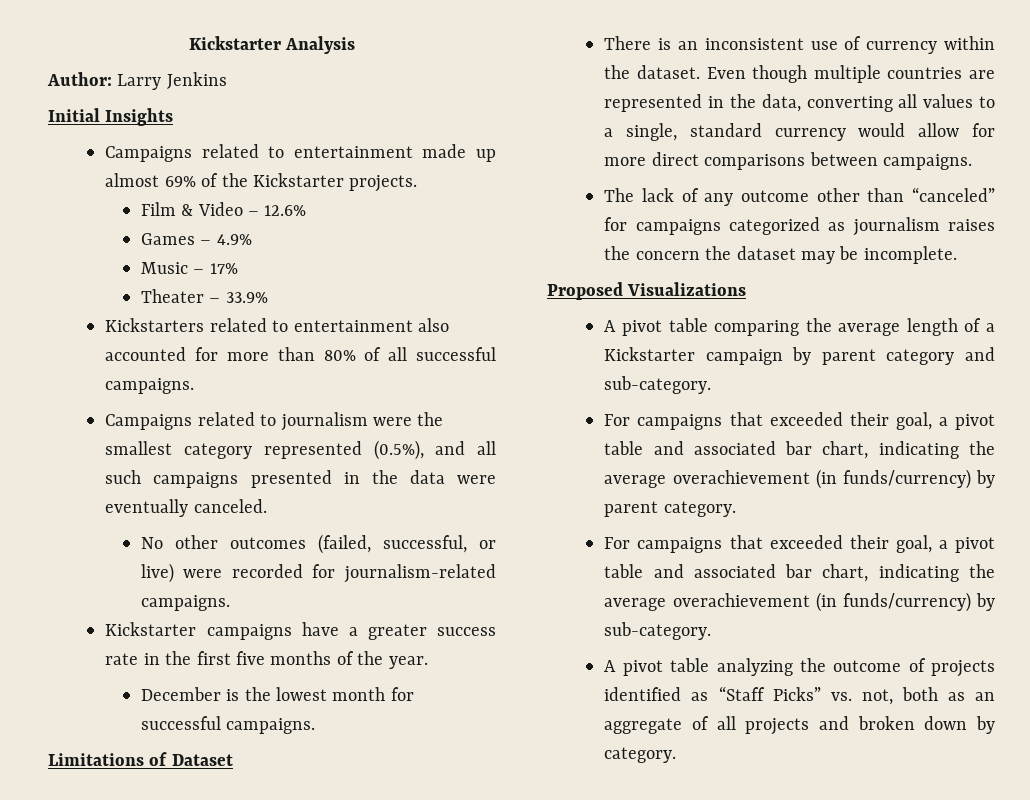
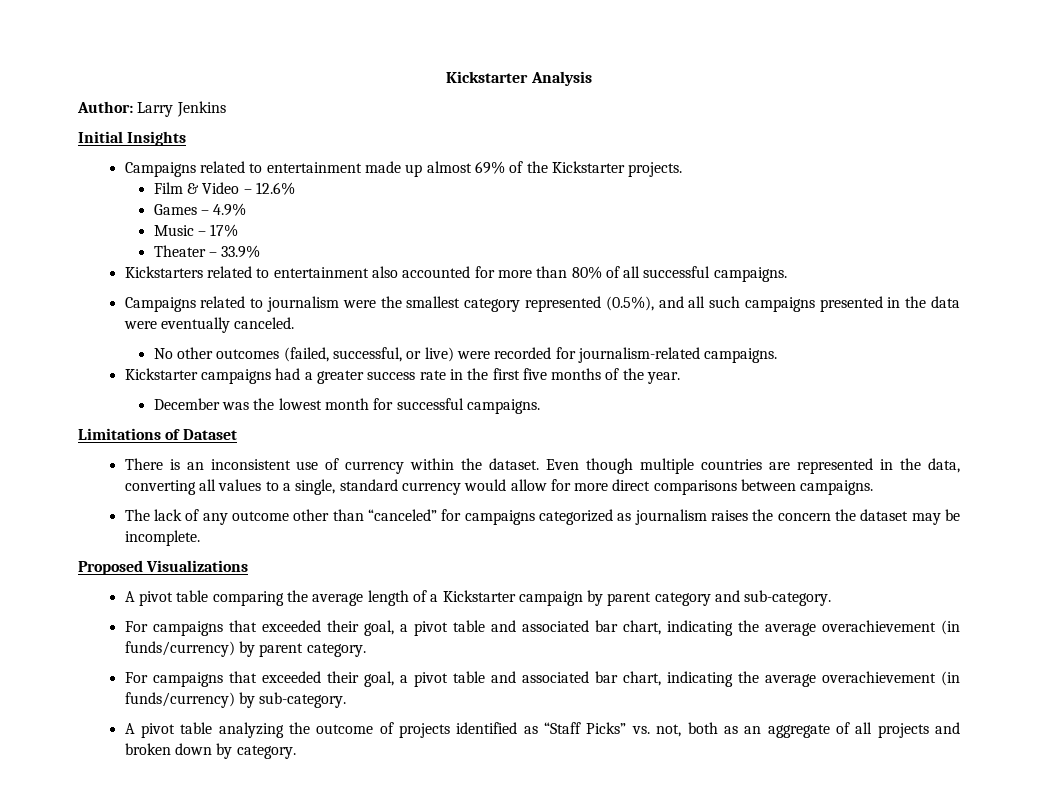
[301,622,339,636] have -> [275,368,301,380] had
[226,689,240,701] is -> [221,402,249,410] was

